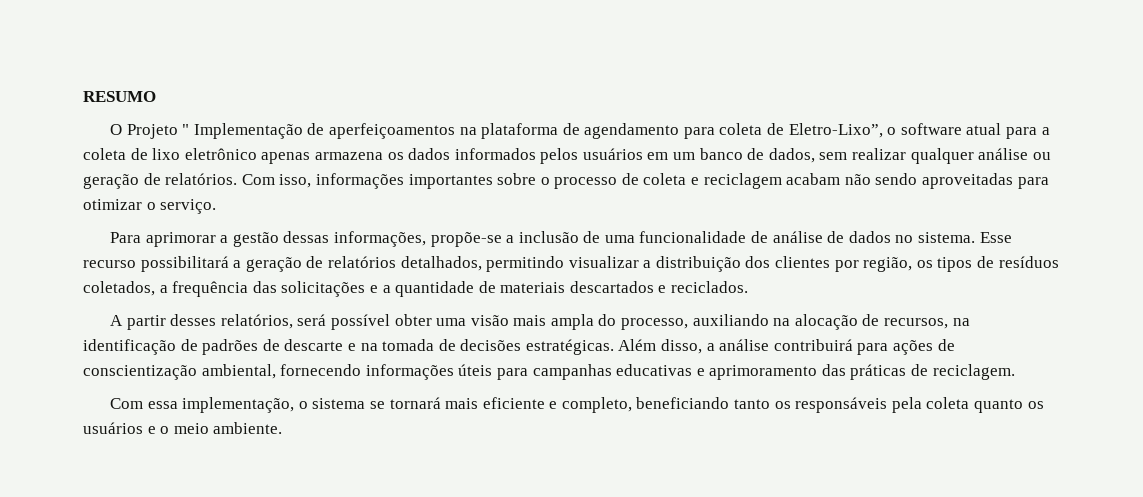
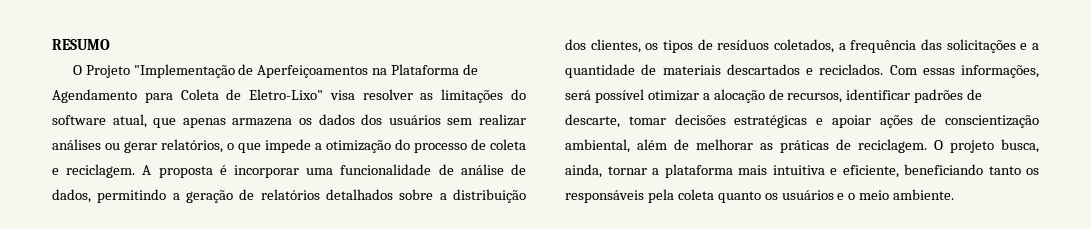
[182,123,1050,139] [83,148,1051,164] [83,173,1049,189] [83,199,217,214] [109,231,601,247] " Implementação de aperfeiçoamentos na plataforma de agendamento para coleta de Eletro-Lixo”, o software atual para a coleta de lixo eletrônico apenas armazena os dados informados pelos usuários em um banco de dados, sem realizar qualquer análise ou geração de relatórios. Com isso, informações importantes sobre o processo de coleta e reciclagem acabam não sendo aproveitadas para otimizar o serviço. // Para aprimorar a gestão dessas informações, propõe-se a inclusão de -> [133,64,479,78] [52,89,526,103] [52,114,527,128] [52,139,526,153] [52,164,299,178] "Implementação de Aperfeiçoamentos na Plataforma de Agendamento para Coleta de Eletro-Lixo" visa resolver as limitações do software atual, que apenas armazena os dados dos usuários sem realizar análises ou gerar relatórios, o que impede a otimização do processo de coleta e reciclagem. A proposta é incorporar
[848,231,1012,243] [83,256,913,272] dados no sistema. Esse recurso possibilitará a geração de relatórios detalhados, permitindo visualizar a distribuição dos clientes por região, -> [52,189,526,203] [565,39,641,53] dados, permitindo a geração de relatórios detalhados sobre a distribuição dos clientes,
[109,314,970,330] [83,339,955,355] [83,364,1015,380] [109,397,632,413] // A partir desses relatórios, será possível obter uma visão mais ampla do processo, auxiliando na alocação de recursos, na identificação de padrões de descarte e na tomada de decisões estratégicas. Além disso, a análise contribuirá para ações de conscientização ambiental, fornecendo informações úteis para campanhas educativas e aprimoramento das práticas de reciclagem. // Com essa implementação, o sistema se tornará mais eficiente e completo, -> [889,65,1039,78] [565,89,983,103] [565,114,1039,128] [565,139,1039,153] [565,164,899,178] Com essas informações, será possível otimizar a alocação de recursos, identificar padrões de descarte, tomar decisões estratégicas e apoiar ações de conscientização ambiental, além de melhorar as práticas de reciclagem. O projeto busca, ainda, tornar a plataforma mais intuitiva e eficiente,

